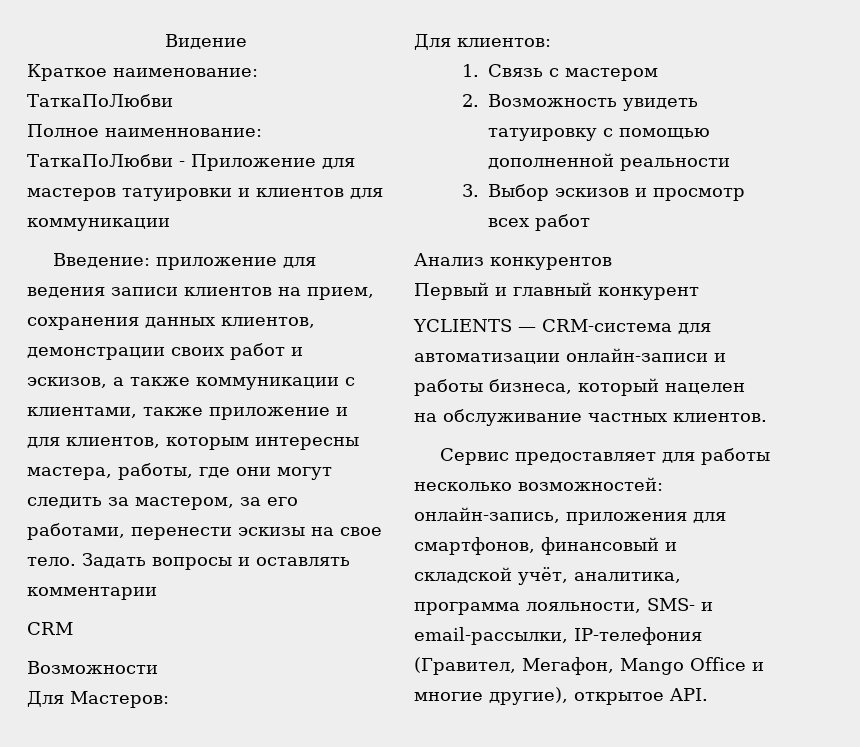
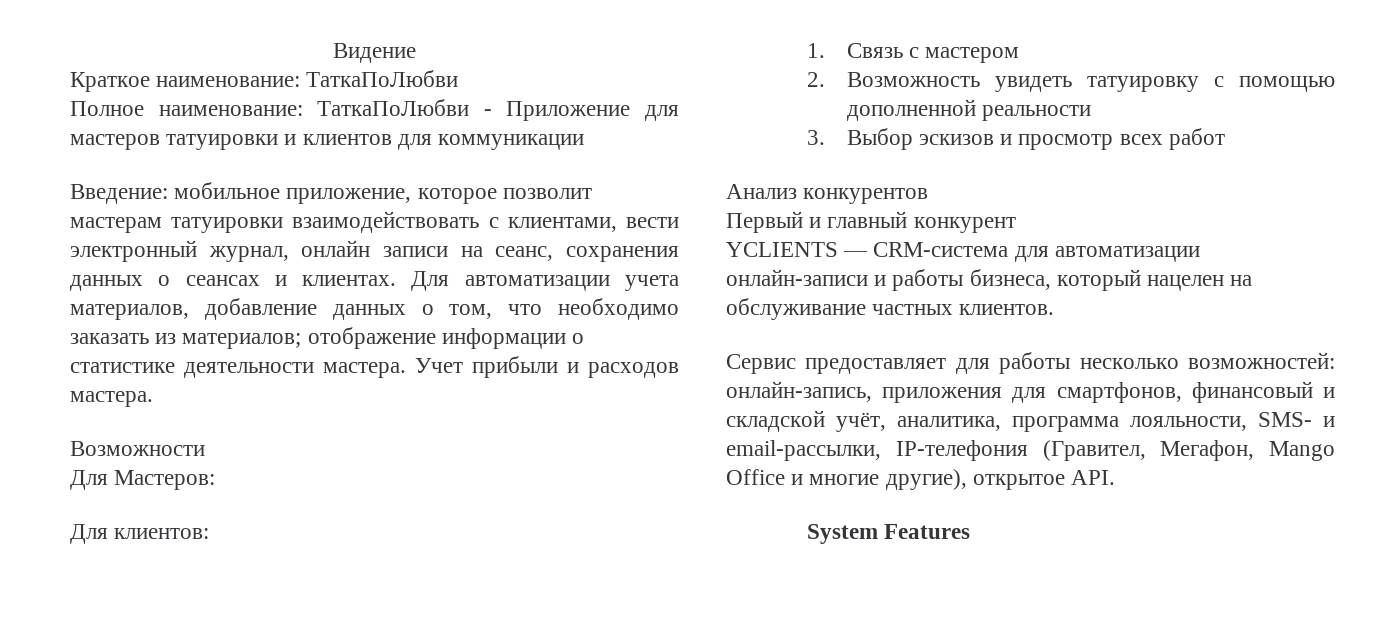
[105,128,262,137] наименнование: -> [158,105,303,116] наименование:
[155,257,316,270] [27,287,374,300] [27,317,315,330] [27,343,303,360] [27,377,355,390] [27,407,348,420] [27,437,359,450] [27,463,332,480] [27,497,298,510] [27,523,382,540] [27,553,350,570] [27,587,157,600] [27,622,73,635] приложение для ведения записи клиентов на прием, сохранения данных клиентов, демонстрации своих работ и эскизов, а также коммуникации с клиентами, также приложение и для клиентов, которым интересны мастера, работы, где они могут следить за мастером, за его работами, перенести эскизы на свое тело. Задать вопросы и оставлять комментарии // CRM -> [174,182,592,204] [70,211,679,233] [70,240,679,262] [70,271,679,291] [70,298,679,320] [70,327,585,349] [70,356,679,378] [70,391,153,407] мобильное приложение, которое позволит мастерам татуировки взаимодействовать с клиентами, вести электронный журнал, онлайн записи на сеанс, сохранения данных о сеансах и клиентах. Для автоматизации учета материалов, добавление данных о том, что необходимо заказать из материалов; отображение информации о статистике деятельности мастера. Учет прибыли и расходов мастера.
(708, 694) none -> [806,524,970,544] // System Features

